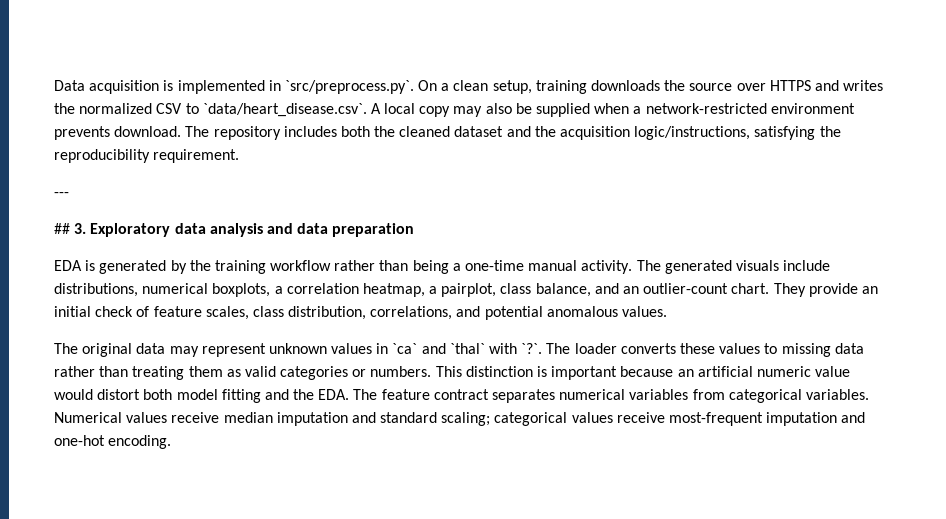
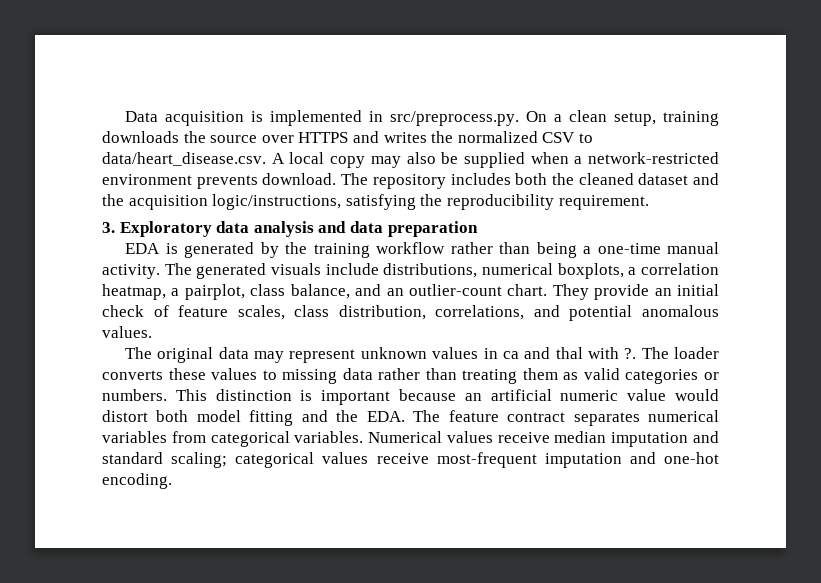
[284,80,414,94] `src/preprocess.py`. -> [389,111,519,126] src/preprocess.py.
[202,103,367,117] `data/heart_disease.csv`. -> [102,152,266,166] data/heart_disease.csv.
[54,192,69,197] [54,223,70,234] --- // ## -> (649, 202) none
[392,343,543,354] `ca` and `thal` with `?`. -> [502,347,637,359] ca and thal with ?.

